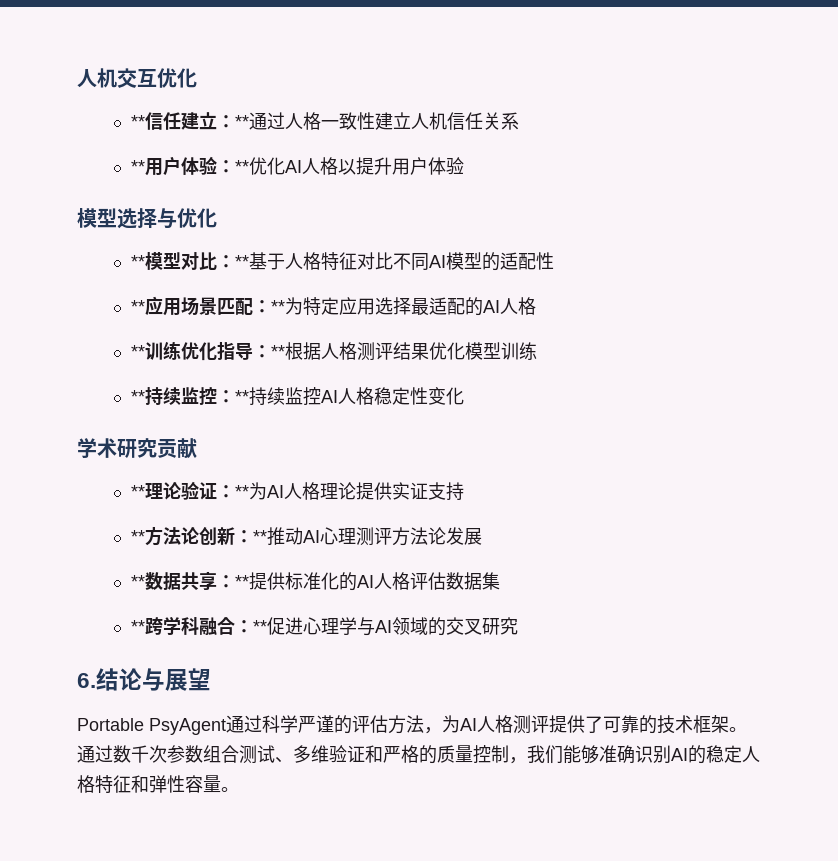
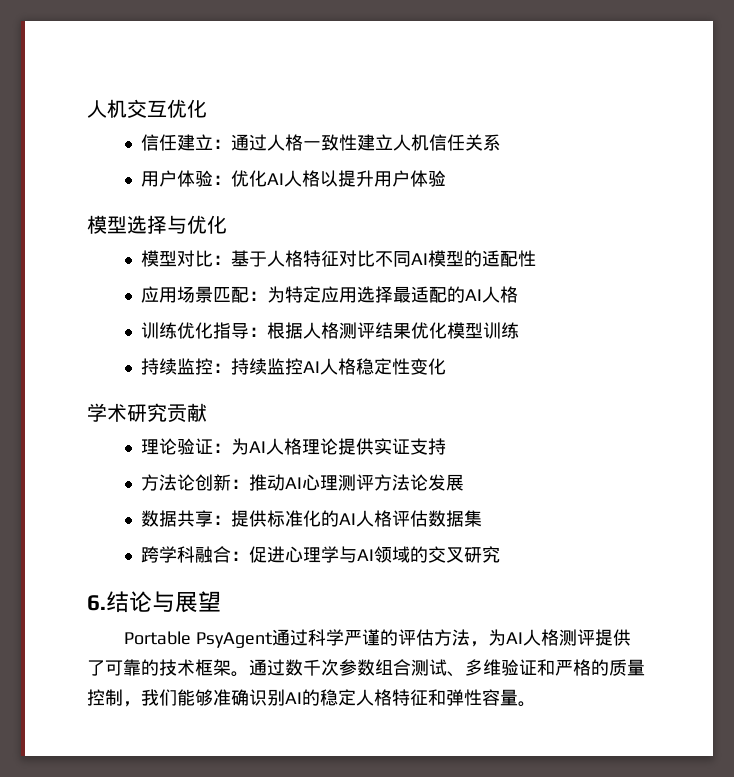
[130,115,145,128] ** -> (207, 108) none
[234,115,249,128] ** -> (231, 144) none
[130,160,145,173] ** -> (501, 142) none
[234,160,249,173] ** -> (231, 180) none
[130,255,145,268] ** -> (227, 224) none
[234,255,249,268] ** -> (231, 260) none
[130,300,145,313] ** -> (536, 258) none
[270,300,285,313] ** -> (267, 296) none
[130,345,145,358] ** -> (518, 294) none
[270,345,285,358] ** -> (267, 332) none
[130,390,145,403] ** -> (519, 330) none
[234,390,249,403] ** -> (231, 368) none
[130,485,145,498] ** -> (207, 412) none
[234,485,249,498] ** -> (231, 448) none
[130,530,145,543] ** -> (446, 446) none
[252,530,267,543] ** -> (249, 484) none
[130,575,145,588] ** -> (464, 482) none
[234,575,249,588] ** -> (231, 520) none
[130,620,145,633] ** -> (482, 518) none
[252,620,267,633] ** -> (249, 556) none

